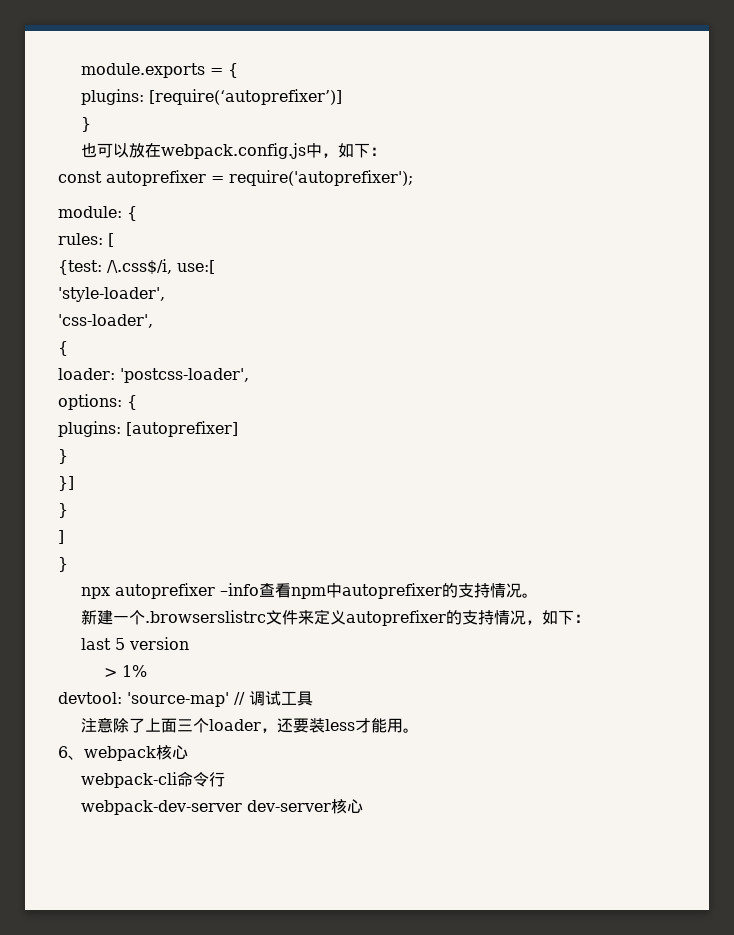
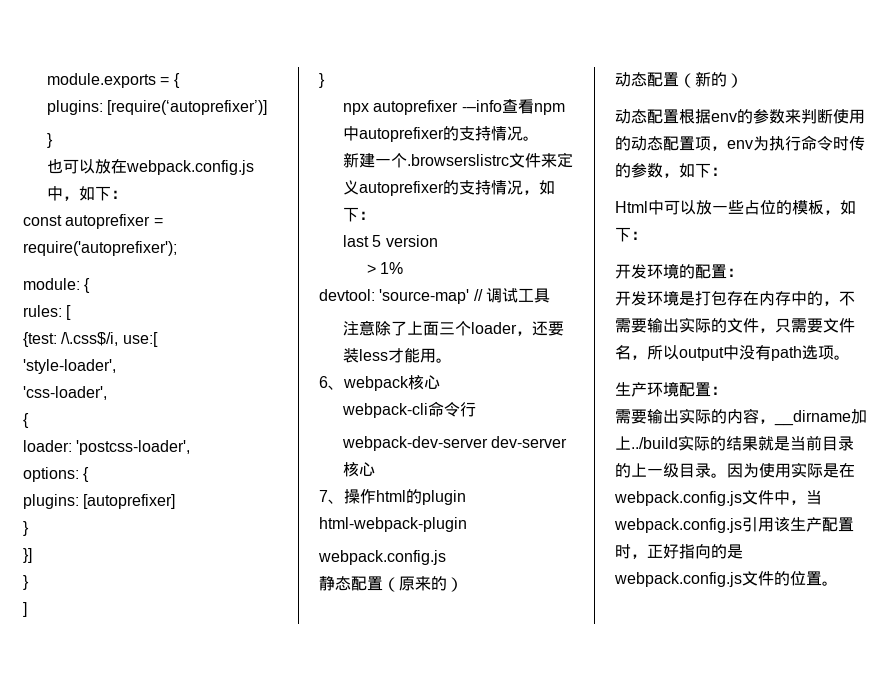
[220,583,260,596] –info -> [461,100,502,112] -–info
(364, 806) none -> [319,489,466,505] [319,517,467,532] [318,550,446,565] [319,575,463,592] [615,71,743,88] [615,109,865,124] [615,135,865,151] [615,163,727,178] [615,200,856,215] [615,227,647,242] [615,263,743,279] [615,290,855,306] [615,317,855,333] [615,345,850,361] [615,381,727,397] [615,408,867,426] [615,435,854,451] [615,462,855,478] [614,490,822,506] [614,517,854,533] [615,544,743,559] [614,571,838,587] // 7、操作html的plugin html-webpack-plugin // webpack.config.js // 静态配置（原来的） // 动态配置（新的） // 动态配置根据env的参数来判断使用的动态配置项，env为执行命令时传的参数，如下： // Html中可以放一些占位的模板，如下： // 开发环境的配置： // 开发环境是打包存在内存中的，不需要输出实际的文件，只需要文件名，所以output中没有path选项。 // 生产环境配置： // 需要输出实际的内容，__dirname加上../build实际的结果就是当前目录的上一级目录。因为使用实际是在webpack.config.js文件中，当webpack.config.js引用该生产配置时，正好指向的是webpack.config.js文件的位置。

